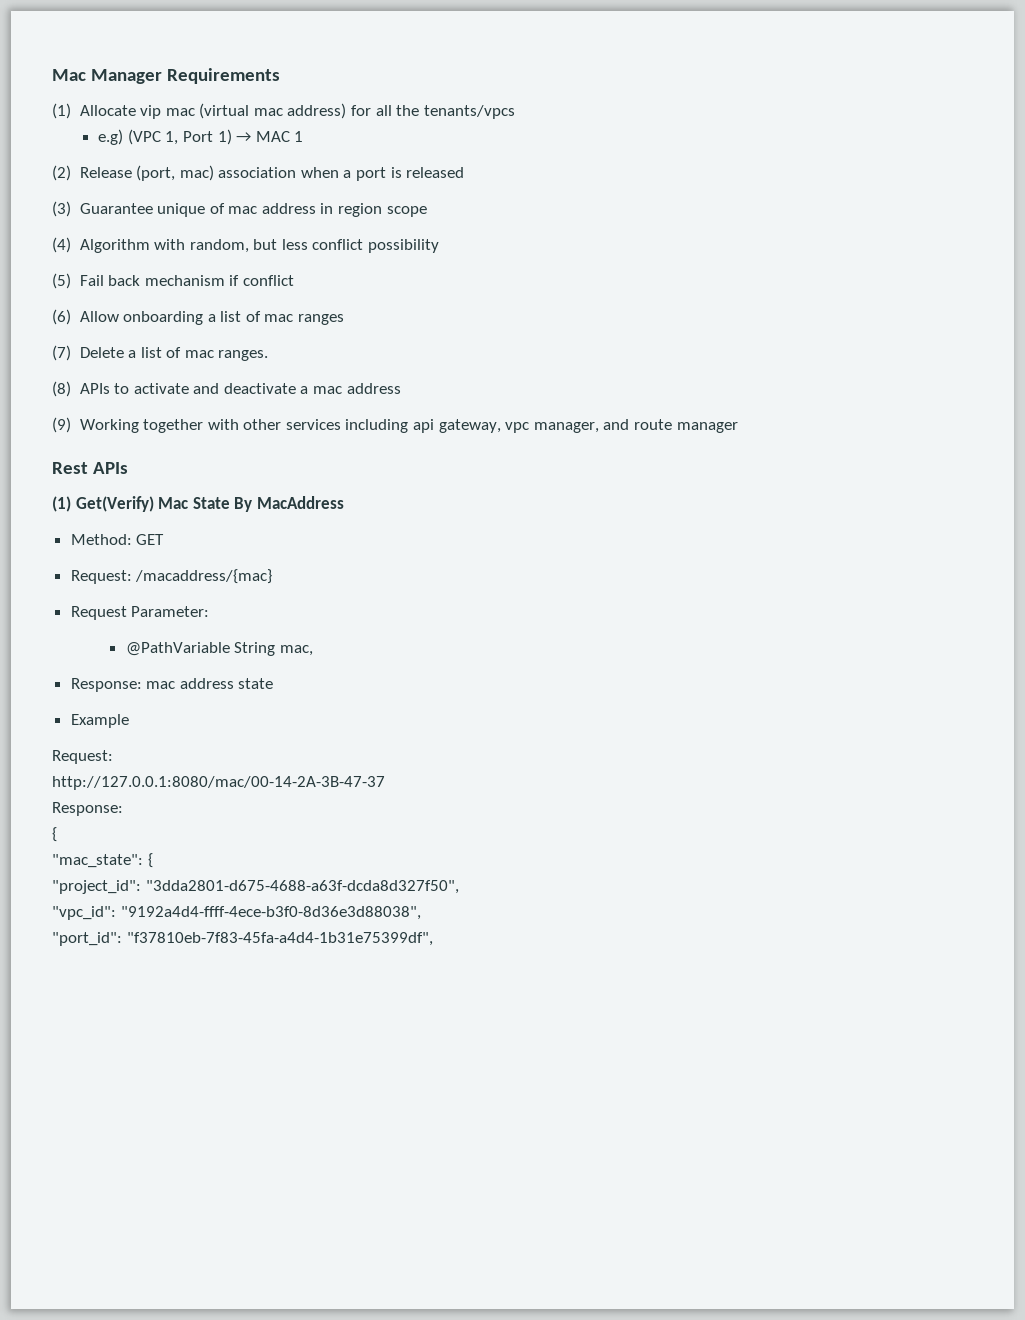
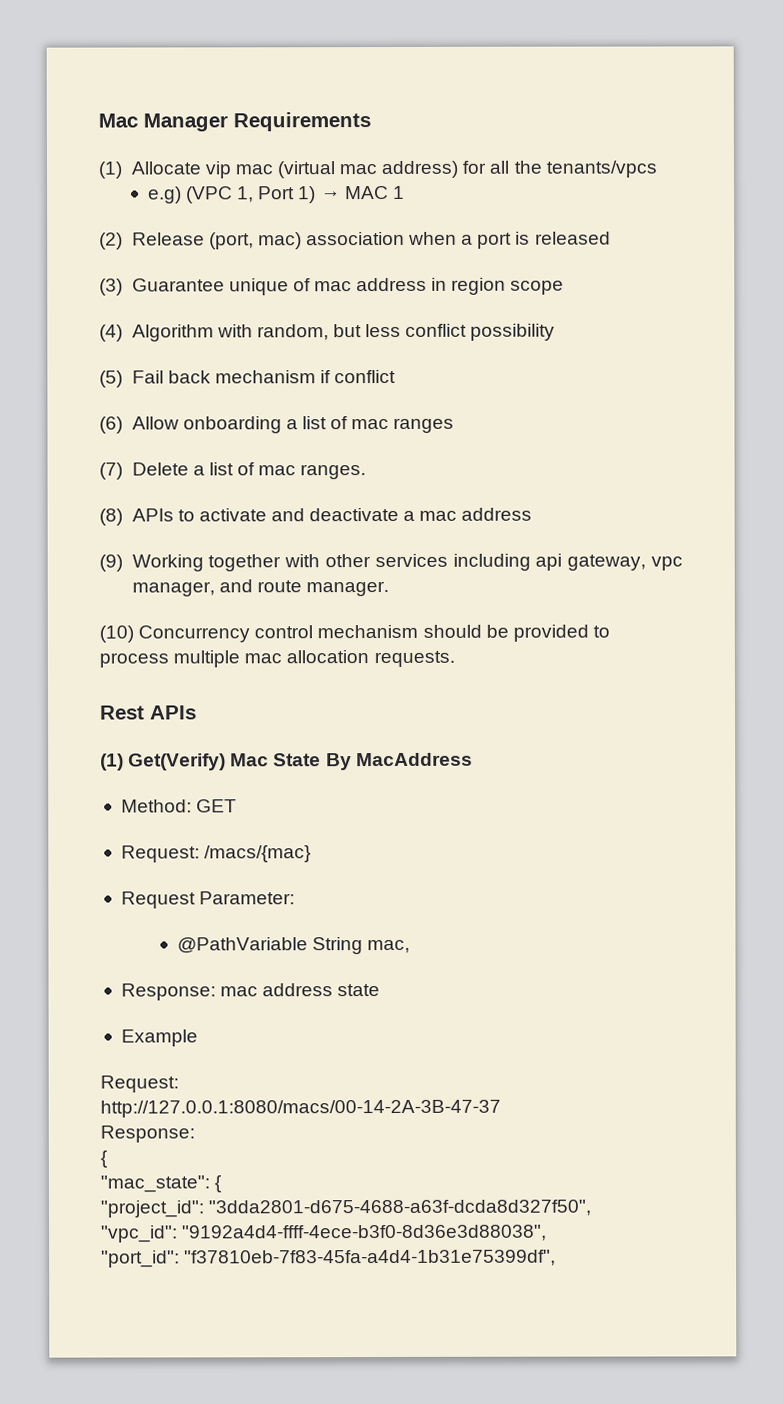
[676,422,738,433] manager -> [305,581,389,597] [99,624,610,643] [99,650,455,668] manager. // (10) Concurrency control mechanism should be provided to process multiple mac allocation requests.
[135,569,273,584] /macaddress/{mac} -> [204,845,312,863] /macs/{mac}
[52,776,385,790] http://127.0.0.1:8080/mac/00-14-2A-3B-47-37 -> [100,1099,501,1118] http://127.0.0.1:8080/macs/00-14-2A-3B-47-37

